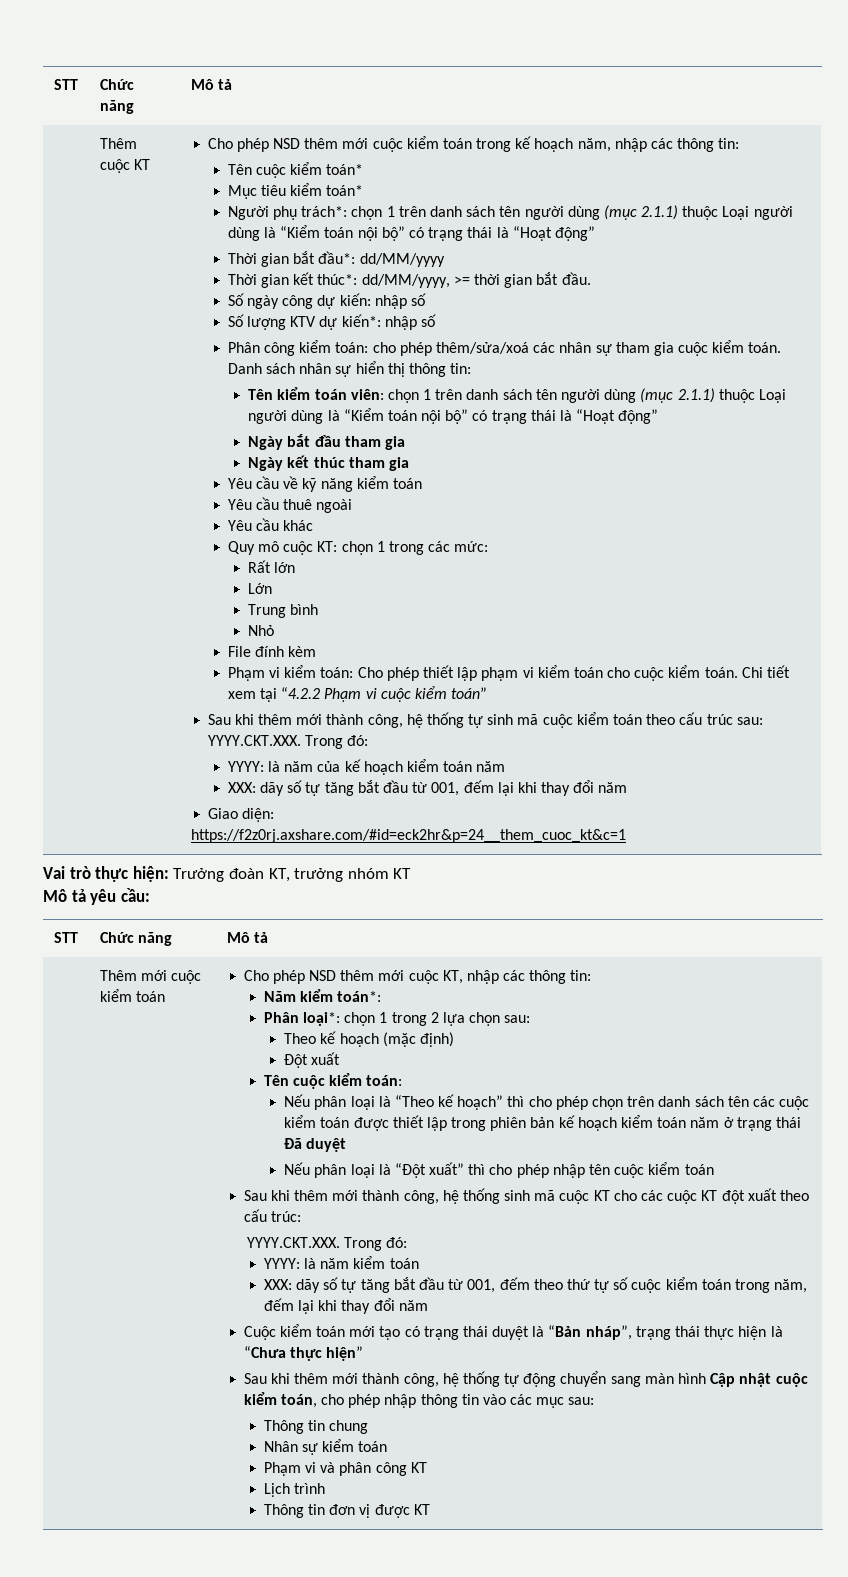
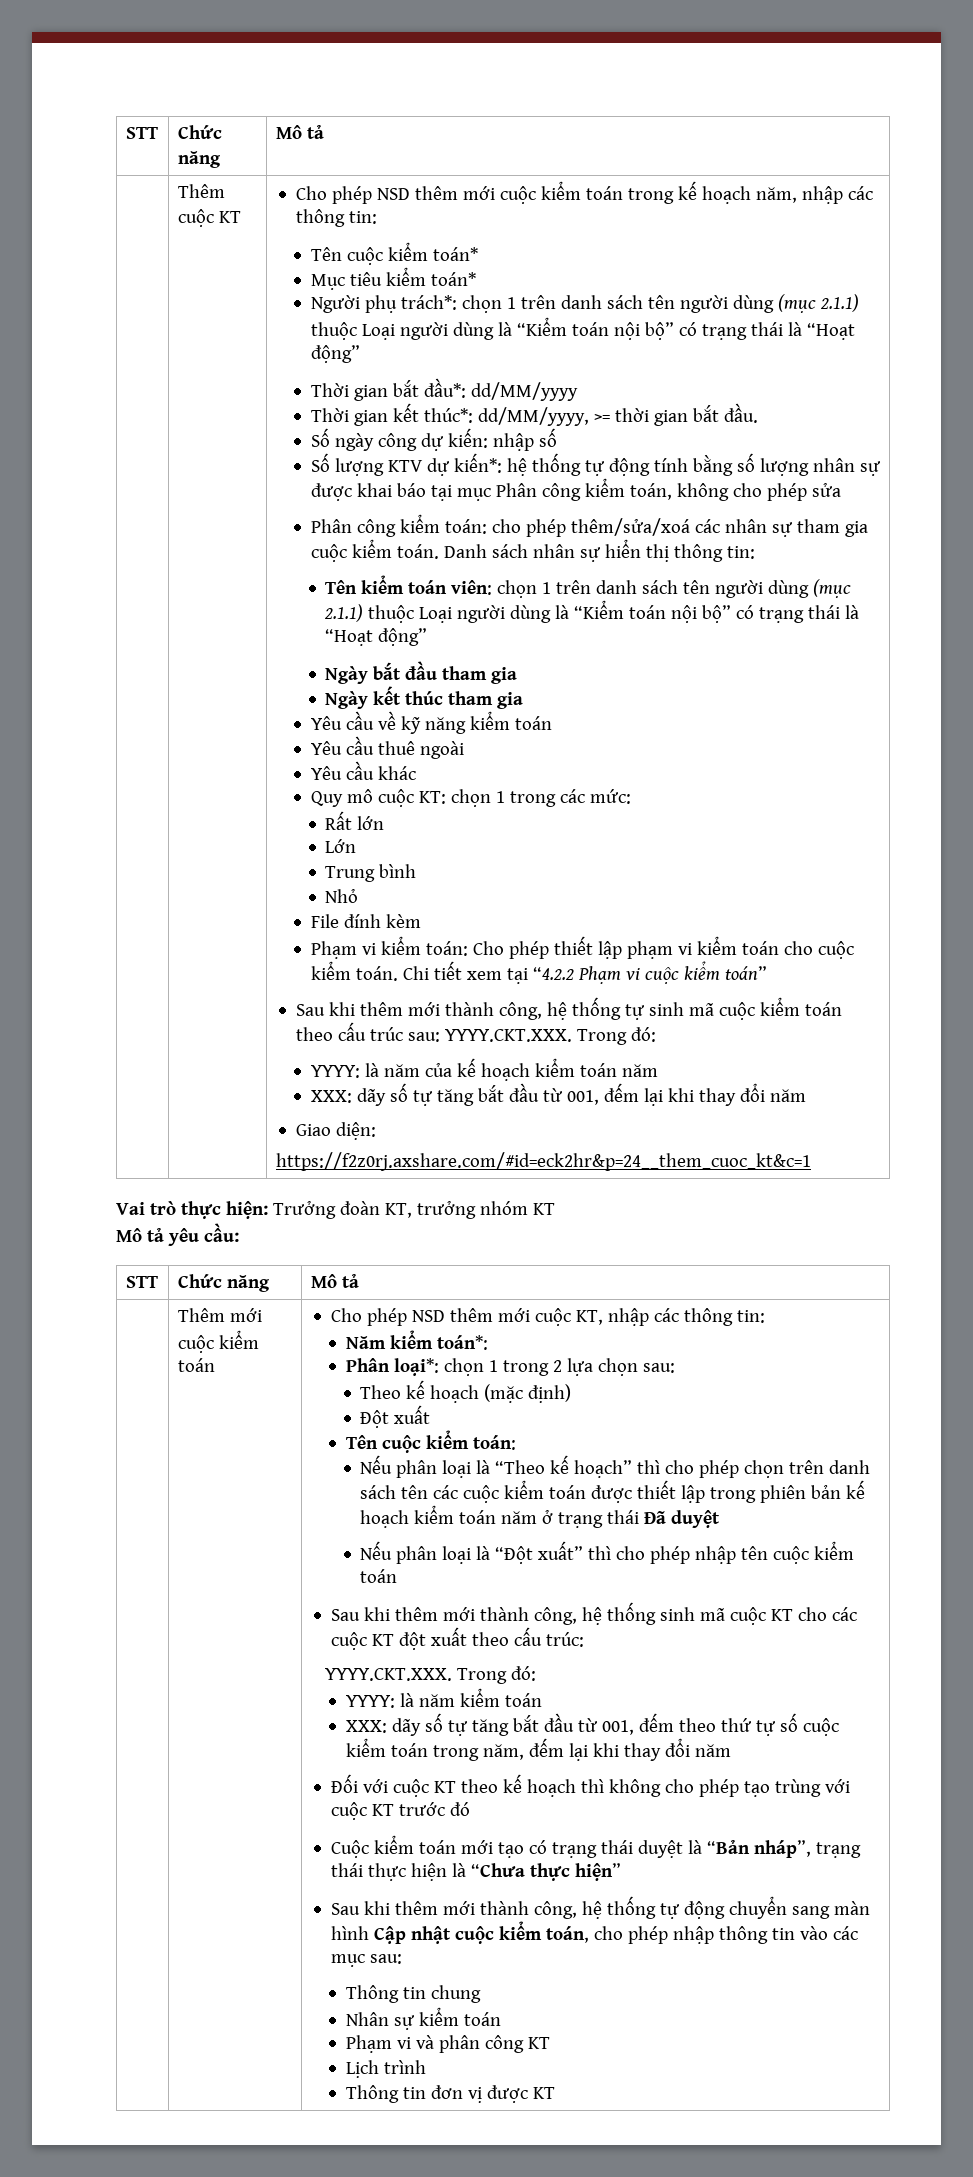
[384,314,437,330] nhập số -> [506,453,881,476] [310,478,841,501] hệ thống tự động tính bằng số lượng nhân sự được khai báo tại mục Phân công kiểm toán, không cho phép sửa
(428, 1305) none -> [330,1774,850,1797] [330,1802,470,1820] // Đối với cuộc KT theo kế hoạch thì không cho phép tạo trùng với cuộc KT trước đó

